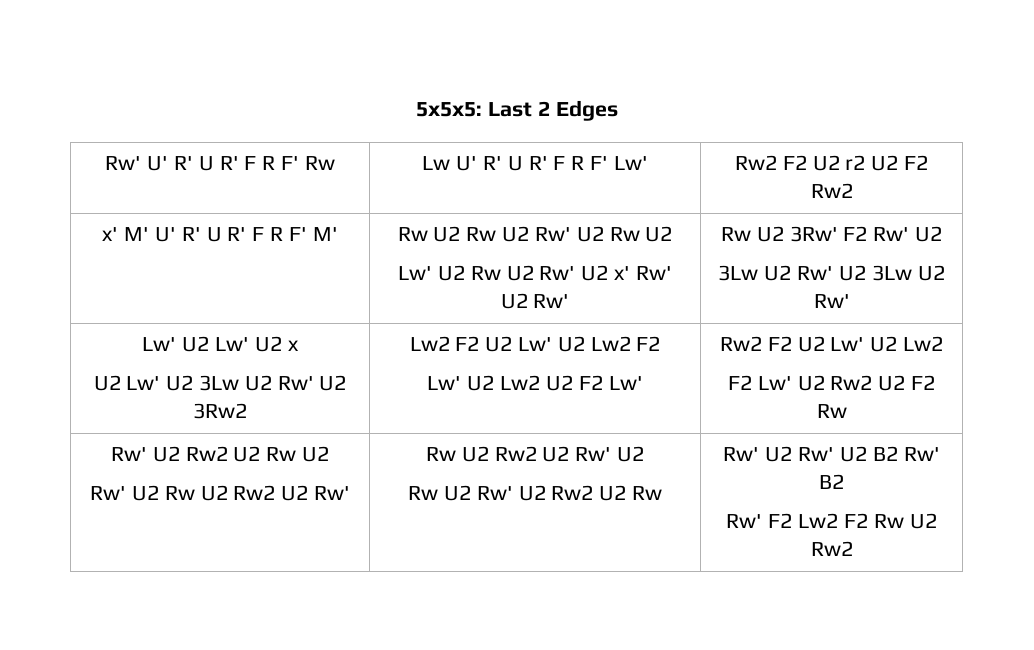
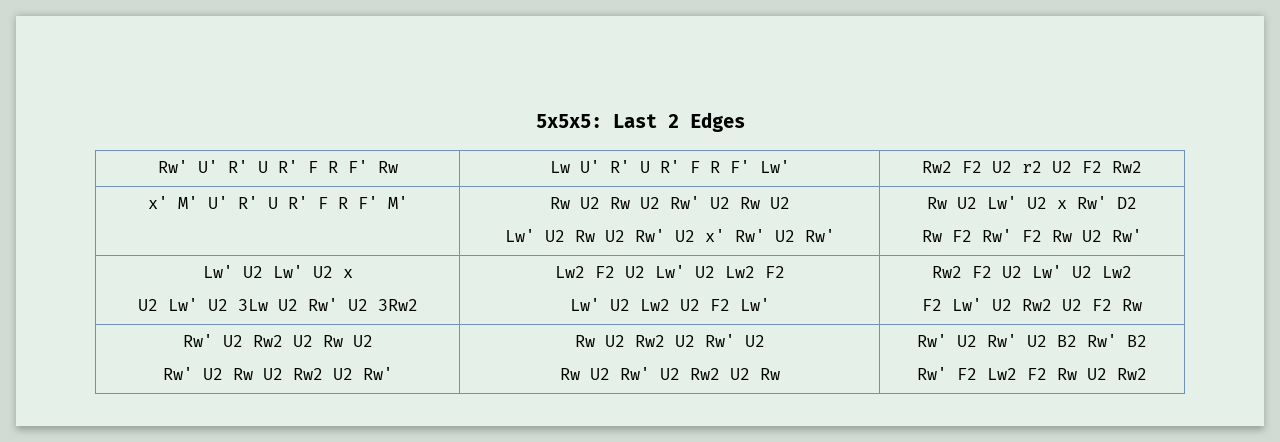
[789,226,943,242] [718,265,912,281] 3Rw' F2 Rw' U2 // 3Lw U2 Rw' U2 3Lw -> [987,196,1137,209] [922,229,1072,242] Lw' U2 x Rw' D2 // Rw F2 Rw' F2 Rw

